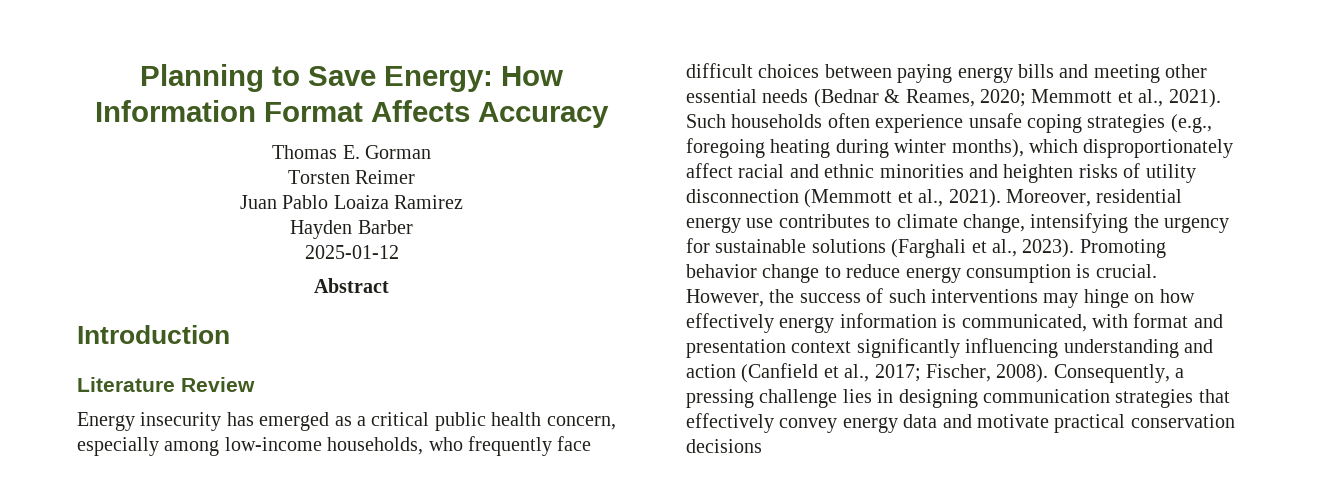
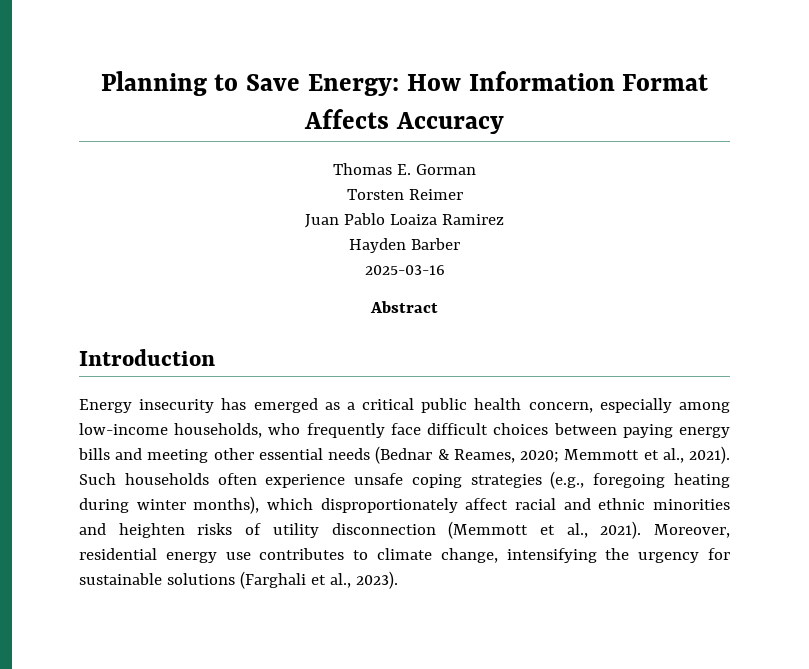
[304,245,399,259] 2025-01-12 -> [364,265,445,275] 2025-03-16
[77,377,255,392] // Literature Review -> (215, 357) none
[1079,239,1166,258] [686,264,1157,283] [686,288,1195,308] [686,313,1223,333] [686,338,1213,358] [686,363,1185,383] [686,389,1230,408] [686,413,1235,433] [686,439,762,453] Promoting behavior change to reduce energy consumption is crucial. However, the success of such interventions may hinge on how effectively energy information is communicated, with format and presentation context significantly influencing understanding and action (Canfield et al., 2017; Fischer, 2008). Consequently, a pressing challenge lies in designing communication strategies that effectively convey energy data and motivate practical conservation decisions -> (398, 580) none

